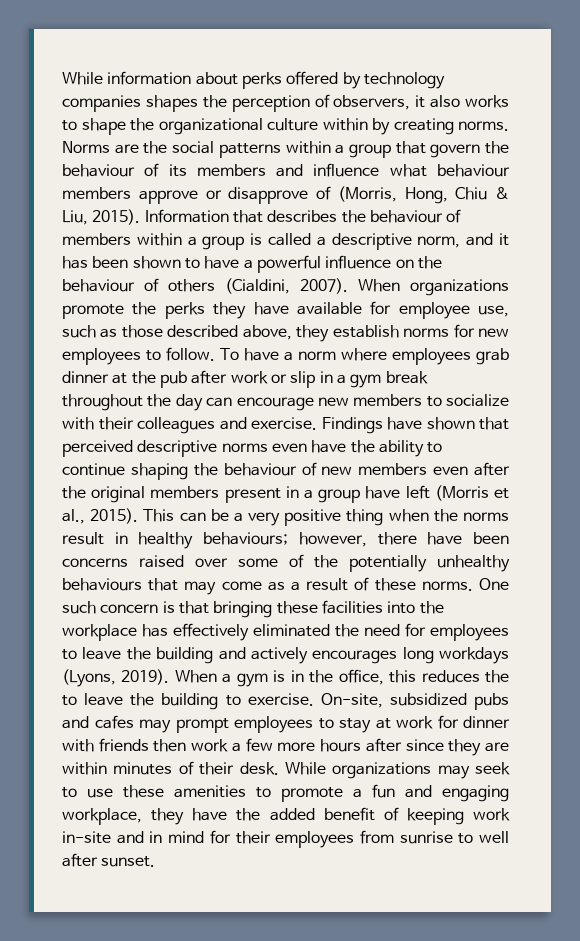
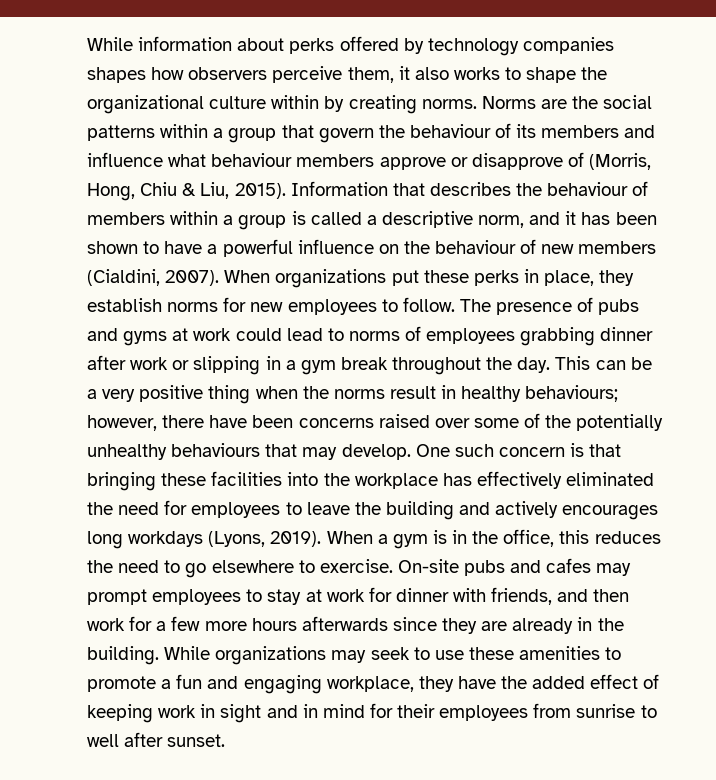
[202,94,411,112] the perception of observers, -> [151,66,394,83] how observers perceive them,
[168,279,215,292] others -> [541,241,657,254] new members
[62,301,509,319] [62,325,292,340] promote the perks they have available for employee use, such as those described above, -> [391,269,595,286] put these perks in place,
[220,348,509,365] [62,371,187,388] To have a norm where employees grab dinner at the pub -> [459,297,640,315] [87,326,654,346] The presence of pubs and gyms at work could lead to norms of employees grabbing dinner
[290,371,316,388] slip -> [193,356,261,375] slipping
[175,394,509,411] [62,417,509,434] [62,440,443,457] [62,462,510,480] [62,485,509,503] [62,508,139,524] day can encourage new members to socialize with their colleagues and exercise. Findings have shown that perceived descriptive norms even have the ability to continue shaping the behaviour of new members even after the original members present in a group have left (Morris et al., 2015). -> [517,357,551,373] day.
[221,577,473,591] come as a result of these norms. -> [341,444,411,460] develop.
[62,693,467,710] to leave the building to exercise. On-site, subsidized -> [118,559,459,578] need to go elsewhere to exercise. On-site
[98,738,149,752] friends -> [491,587,589,605] friends, and
(229, 745) none -> [129,616,153,631] for
[365,738,402,752] after -> [301,616,388,631] afterwards
[62,761,279,775] within minutes of their desk. -> [512,617,624,634] [87,646,159,665] already in the building.
[323,807,375,821] benefit -> [590,674,639,689] effect
[62,831,111,844] in-site -> [200,704,262,723] in sight

